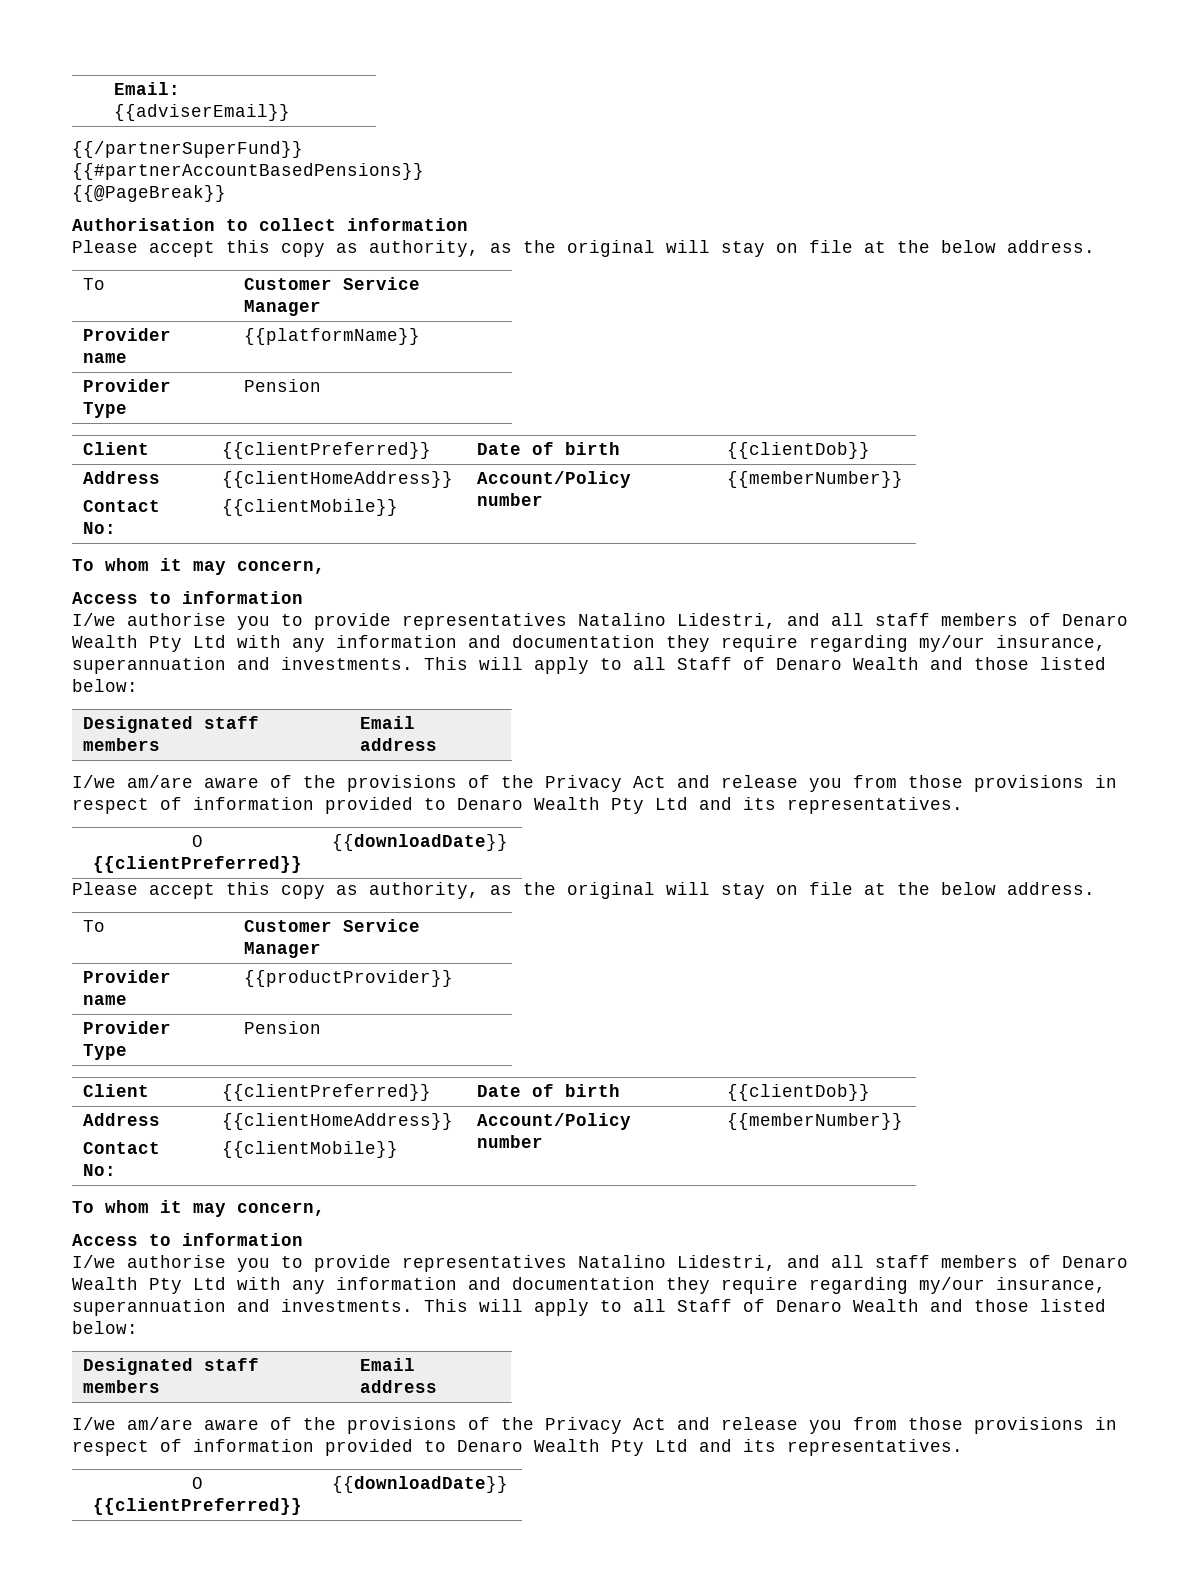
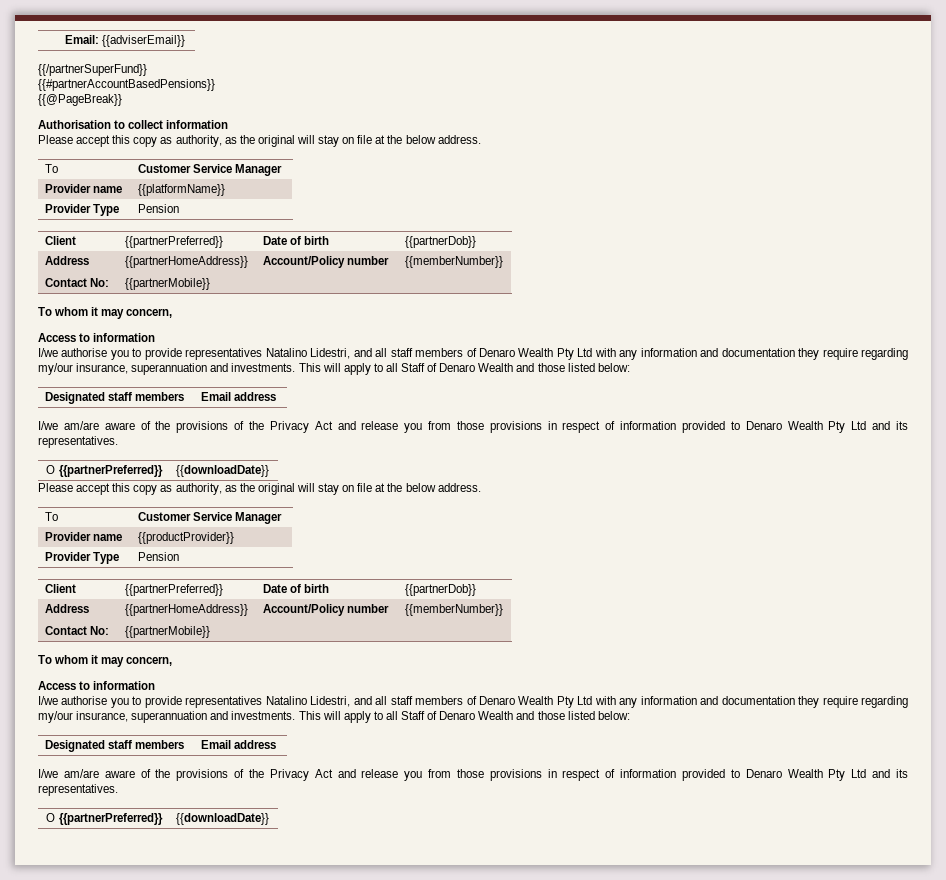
[222,442,432,459] [477,442,621,455] [727,442,871,459] [83,471,161,484] [83,500,161,512] [83,522,117,534] [222,471,454,488] [222,499,399,516] {{clientPreferred}} | Date of birth | {{clientDob}} // Address // Contact No: | {{clientHomeAddress}} // {{clientMobile}} -> [125,236,224,248] [263,236,330,245] [405,236,477,248] [45,256,90,265] [45,278,110,287] [125,256,249,268] [125,278,211,290] {{partnerPreferred}} | Date of birth | {{partnerDob}} // Address // Contact No: | {{partnerHomeAddress}} // {{partnerMobile}}
[92,856,302,873] {{clientPreferred}} -> [58,465,163,477] {{partnerPreferred}}
[222,1084,432,1101] [477,1084,621,1097] [727,1084,871,1101] [83,1113,161,1126] [83,1142,161,1154] [83,1164,117,1176] [222,1113,454,1130] [222,1141,399,1158] {{clientPreferred}} | Date of birth | {{clientDob}} // Address // Contact No: | {{clientHomeAddress}} // {{clientMobile}} -> [125,584,224,596] [263,584,330,593] [405,584,477,596] [45,604,90,613] [45,626,110,635] [125,604,249,616] [125,626,211,638] {{partnerPreferred}} | Date of birth | {{partnerDob}} // Address // Contact No: | {{partnerHomeAddress}} // {{partnerMobile}}
[92,1498,302,1515] {{clientPreferred}} -> [58,813,163,825] {{partnerPreferred}}

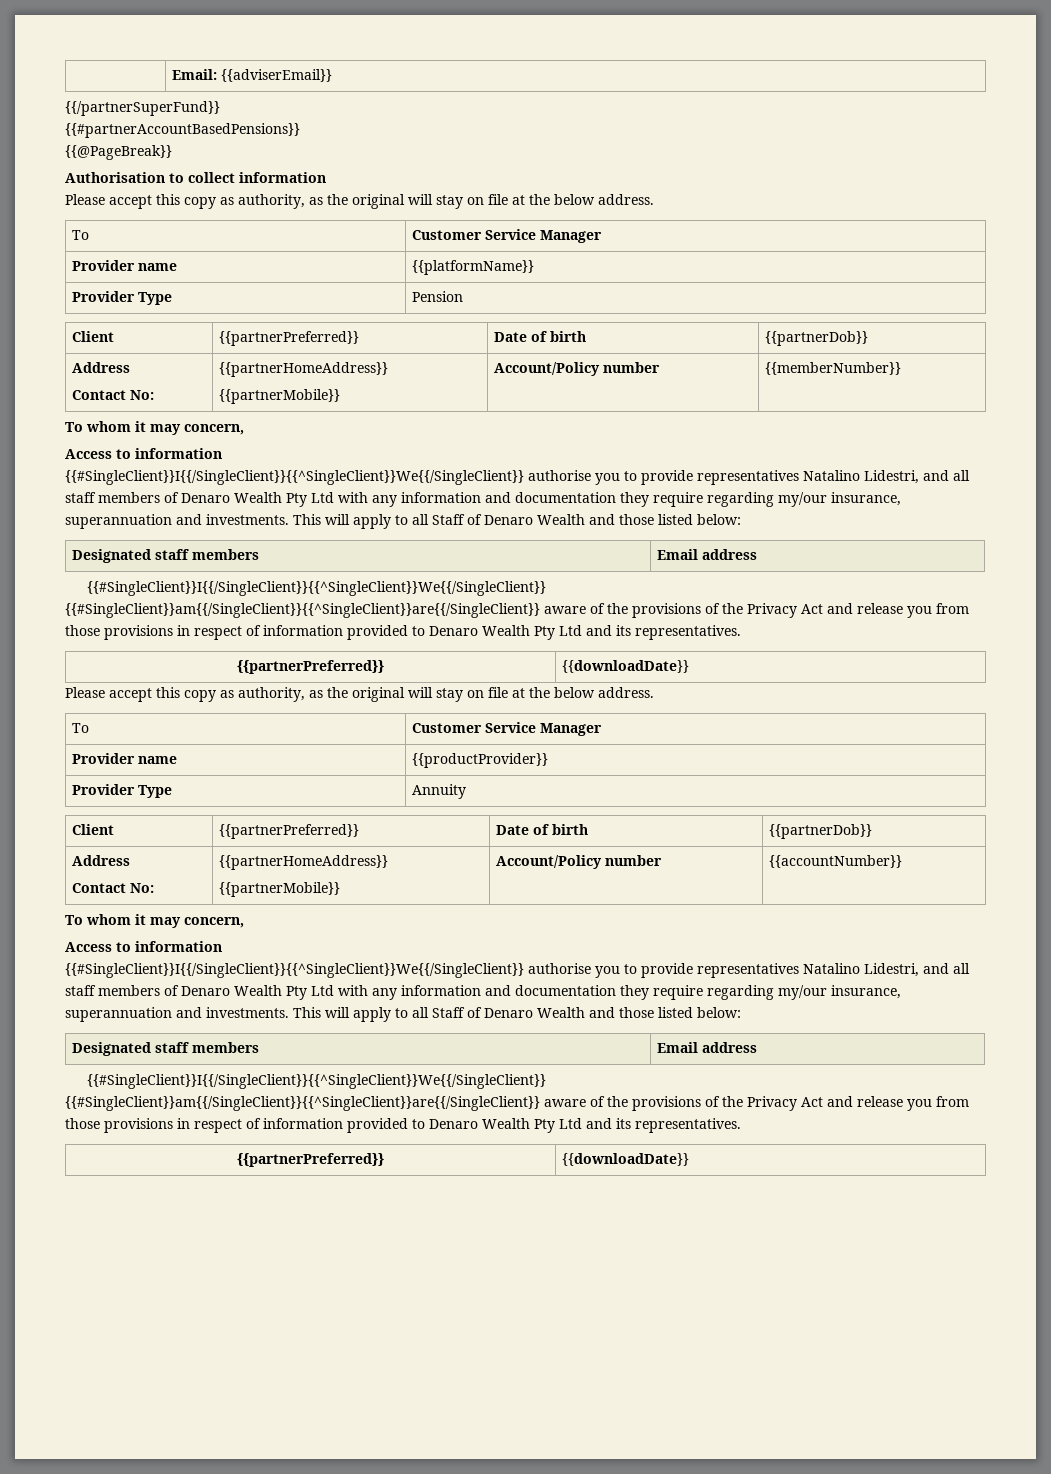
[38,348,58,357] I/we -> [65,470,524,485] {{#SingleClient}}I{{/SingleClient}}{{^SingleClient}}We{{/SingleClient}}
[38,421,99,430] I/we am/are -> [87,581,547,596] [65,603,540,618] {{#SingleClient}}I{{/SingleClient}}{{^SingleClient}}We{{/SingleClient}} {{#SingleClient}}am{{/SingleClient}}{{^SingleClient}}are{{/SingleClient}}
[46,465,56,474] O -> (741, 632) none
[138,552,180,561] Pension -> [412,784,467,799] Annuity
[405,604,504,616] [38,655,173,667] [38,681,156,690] [38,696,58,705] {{memberNumber}} // To whom it may concern, // Access to information // I/we -> [769,855,903,868] [65,914,244,928] [65,941,222,952] [65,963,524,978] {{accountNumber}} // To whom it may concern, // Access to information // {{#SingleClient}}I{{/SingleClient}}{{^SingleClient}}We{{/SingleClient}}
[38,769,99,778] I/we am/are -> [87,1074,547,1089] [65,1096,540,1111] {{#SingleClient}}I{{/SingleClient}}{{^SingleClient}}We{{/SingleClient}} {{#SingleClient}}am{{/SingleClient}}{{^SingleClient}}are{{/SingleClient}}
[46,813,56,822] O -> (741, 1125) none

